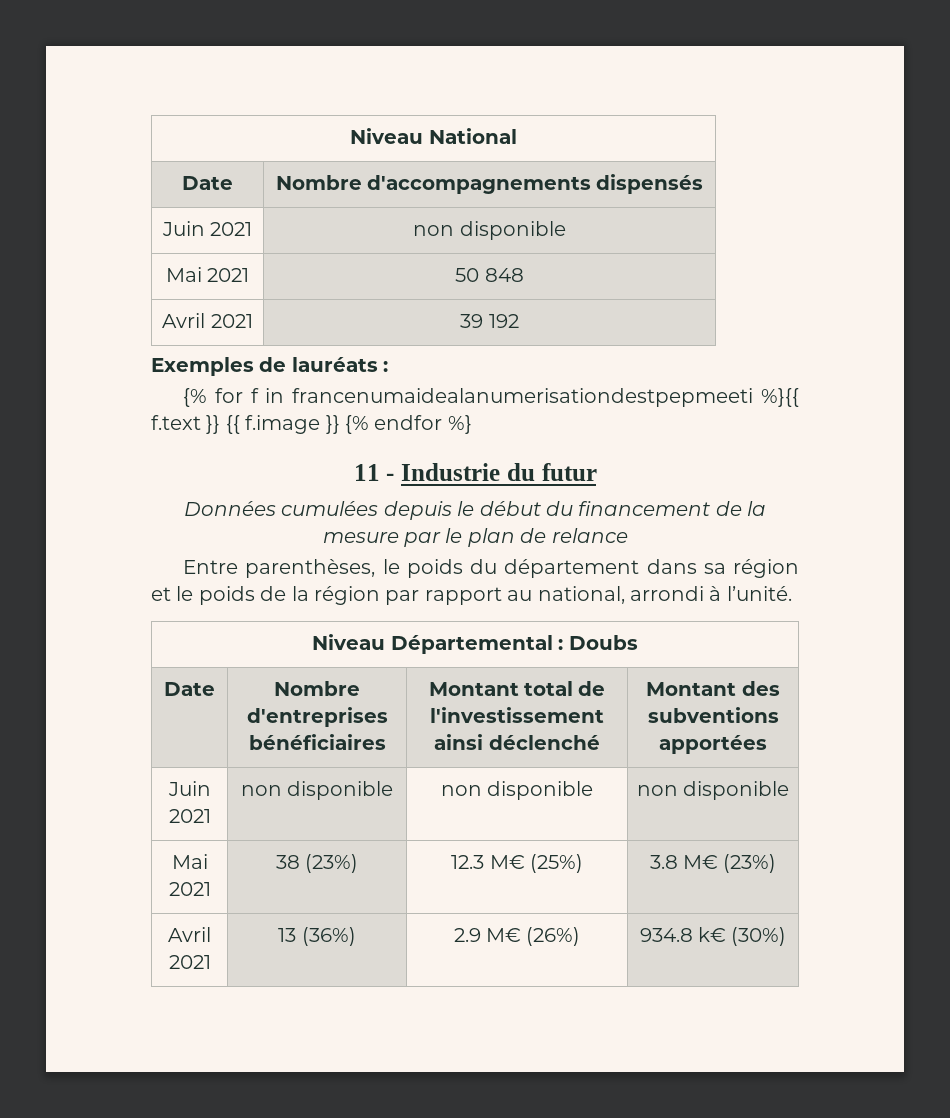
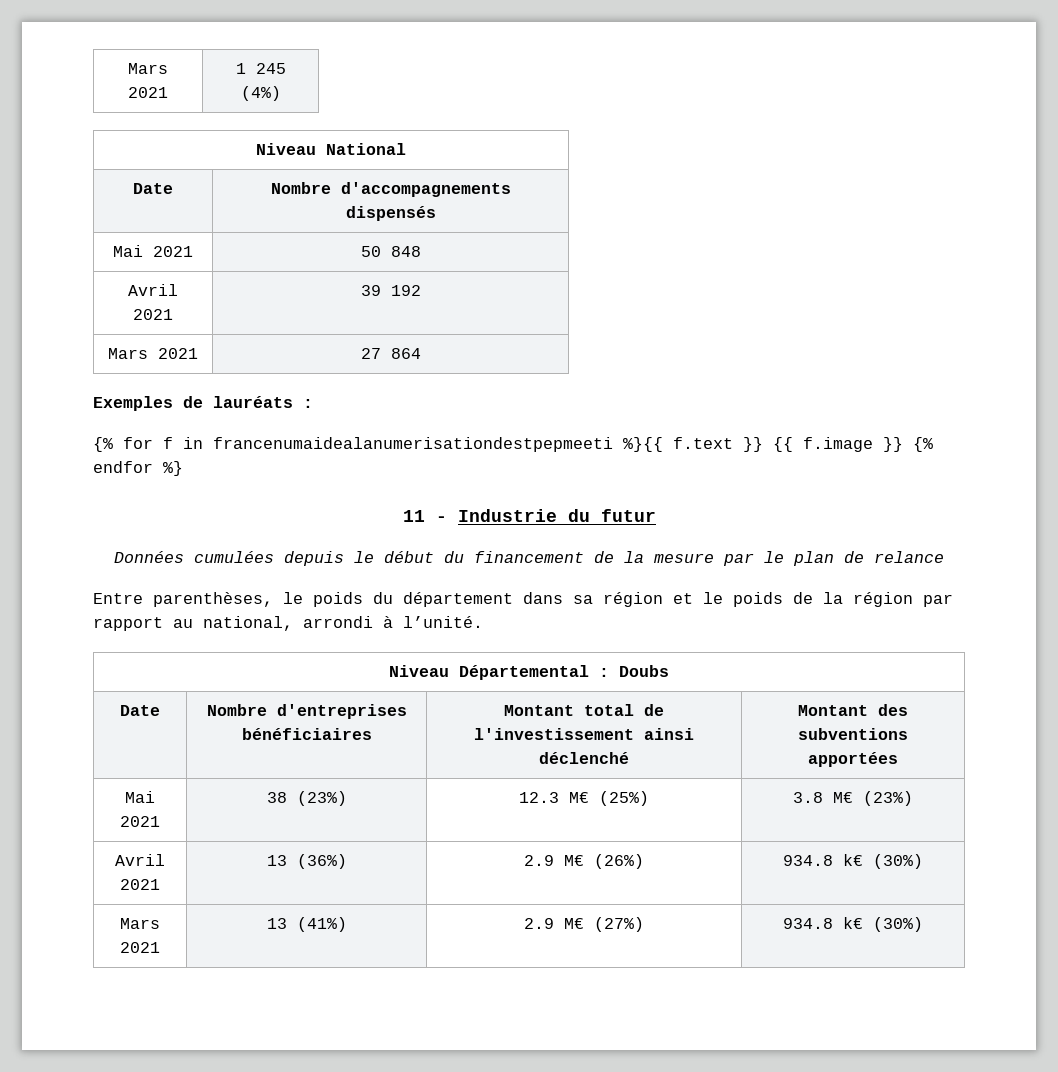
(350, 136) none -> [128,63,168,74] [128,87,168,98] [235,63,286,74] [240,86,281,101] Mars 2021 | 1 245 (4%) //
[161,221,253,236] [413,221,566,240] // Juin 2021 | non disponible -> (436, 213) none
(519, 321) none -> [108,348,198,359] [360,348,421,359] // Mars 2021 | 27 864
[167,781,211,796] [168,809,211,823] [240,781,394,800] [440,781,594,800] [636,781,790,800] // Juin 2021 | non disponible | non disponible | non disponible -> (898, 759) none
(787, 936) none -> [120,918,160,929] [120,942,160,953] [266,917,347,932] [524,917,644,932] [783,917,923,932] // Mars 2021 | 13 (41%) | 2.9 M€ (27%) | 934.8 k€ (30%)

